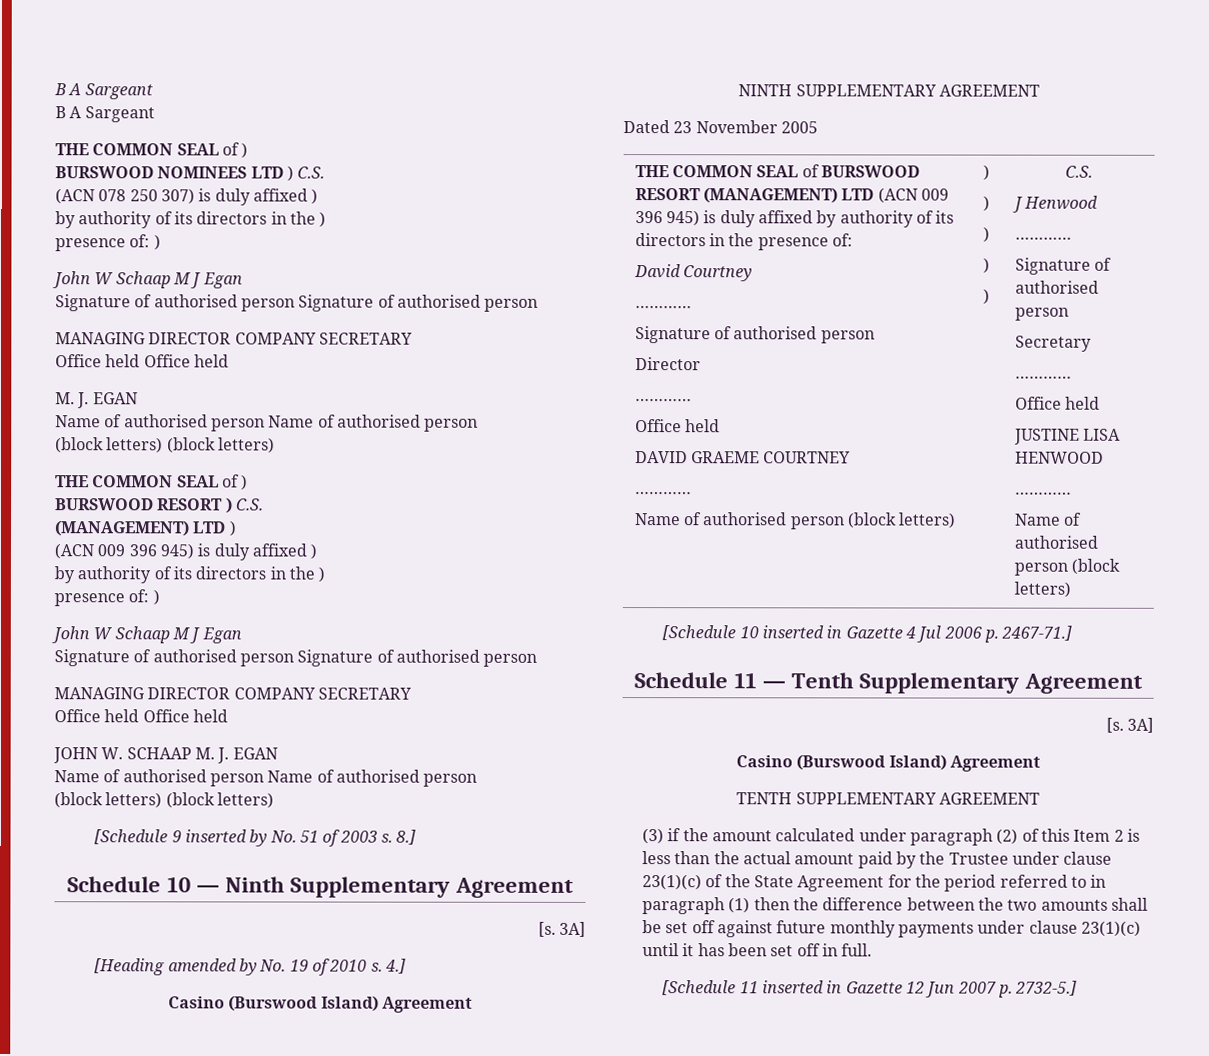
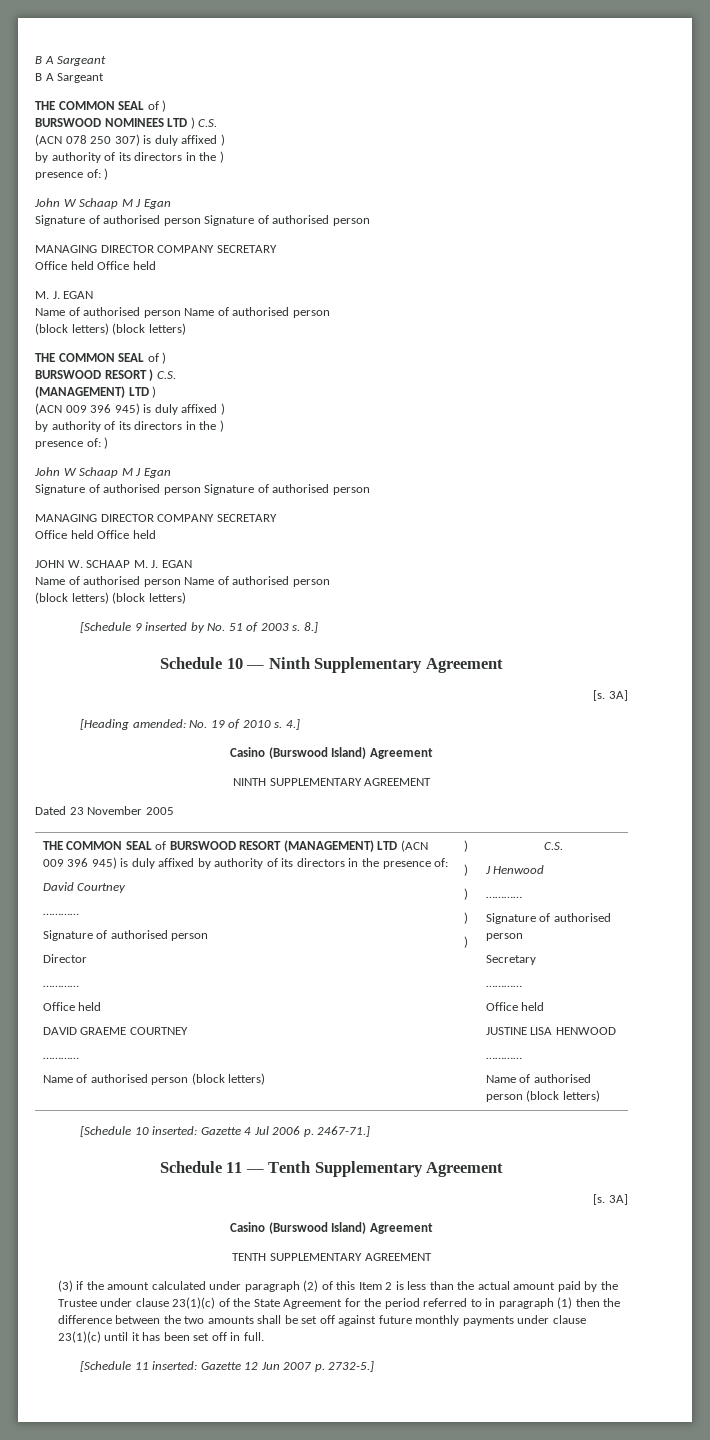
[167,958,257,976] amended by -> [132,719,186,728] amended:
[761,625,843,639] inserted in -> [152,1126,198,1135] inserted:
[761,980,843,994] inserted in -> [152,1361,198,1370] inserted:

